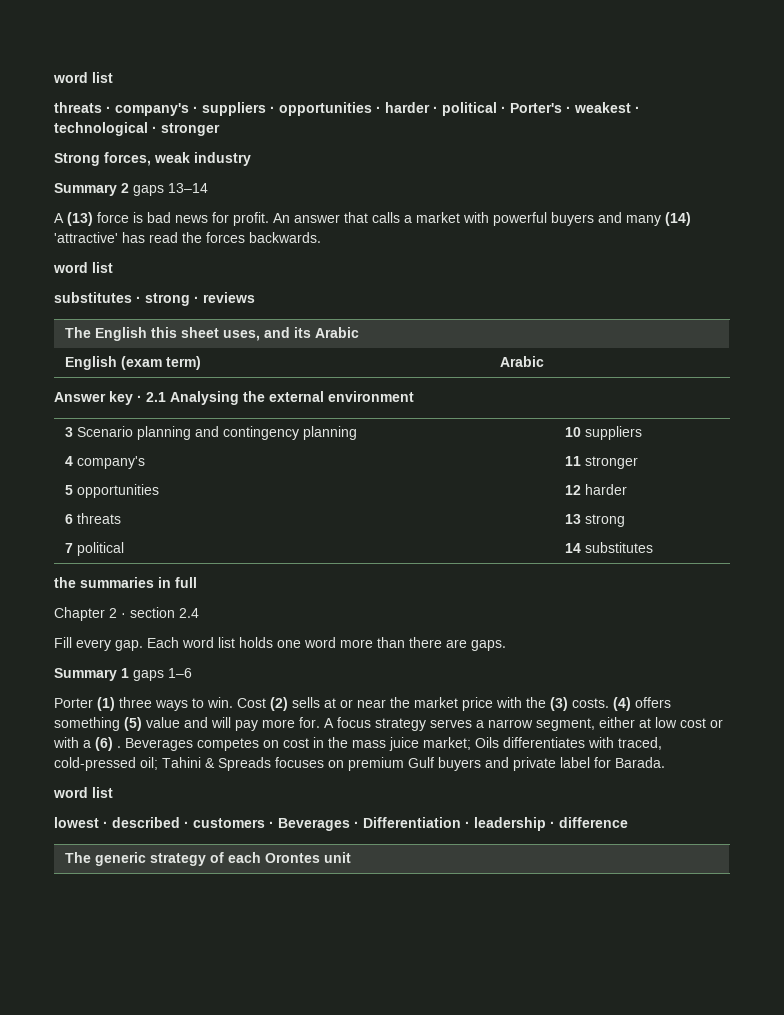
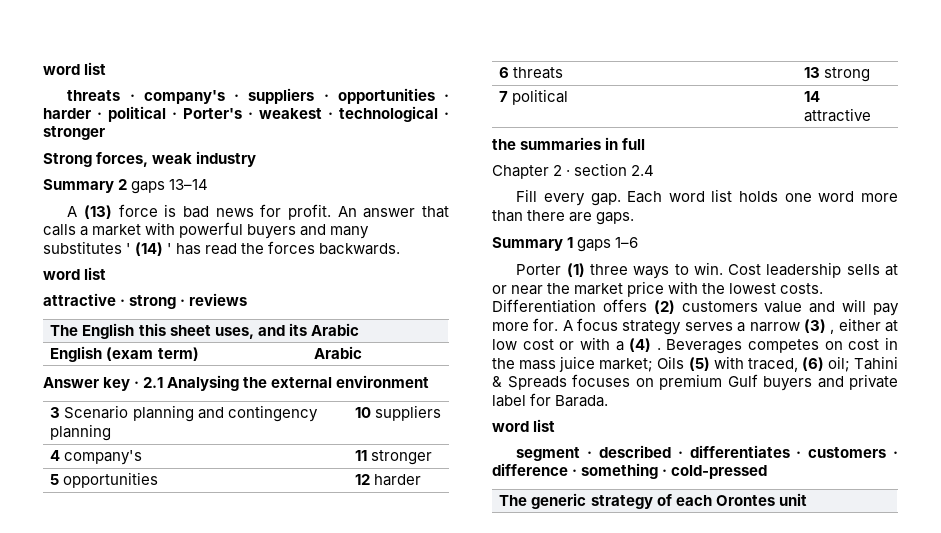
[665,212,691,226] [54,232,118,243] (14) 'attractive' -> [43,241,173,256] substitutes ' (14) '
[54,292,132,303] substitutes -> [43,293,116,306] attractive
[584,542,653,553] substitutes -> [804,108,872,122] attractive
[270,697,288,711] (2) -> [766,262,842,278] leadership
[550,697,671,711] [54,717,142,731] (3) costs. (4) offers something (5) -> [729,283,824,294] [492,299,758,314] lowest costs. Differentiation offers (2) customers
[536,718,595,731] segment, -> [803,319,835,334] (3) ,
[95,737,113,751] (6) -> [629,338,652,352] (4)
[503,737,585,748] differentiates -> [688,357,710,371] (5)
[54,757,136,771] cold-pressed -> [801,357,824,371] (6)
[54,817,99,828] lowest -> [516,447,581,461] segment
[193,817,628,831] customers · Beverages · Differentiation · leadership · difference -> [689,445,898,458] [492,463,768,479] differentiates · customers · difference · something · cold-pressed

